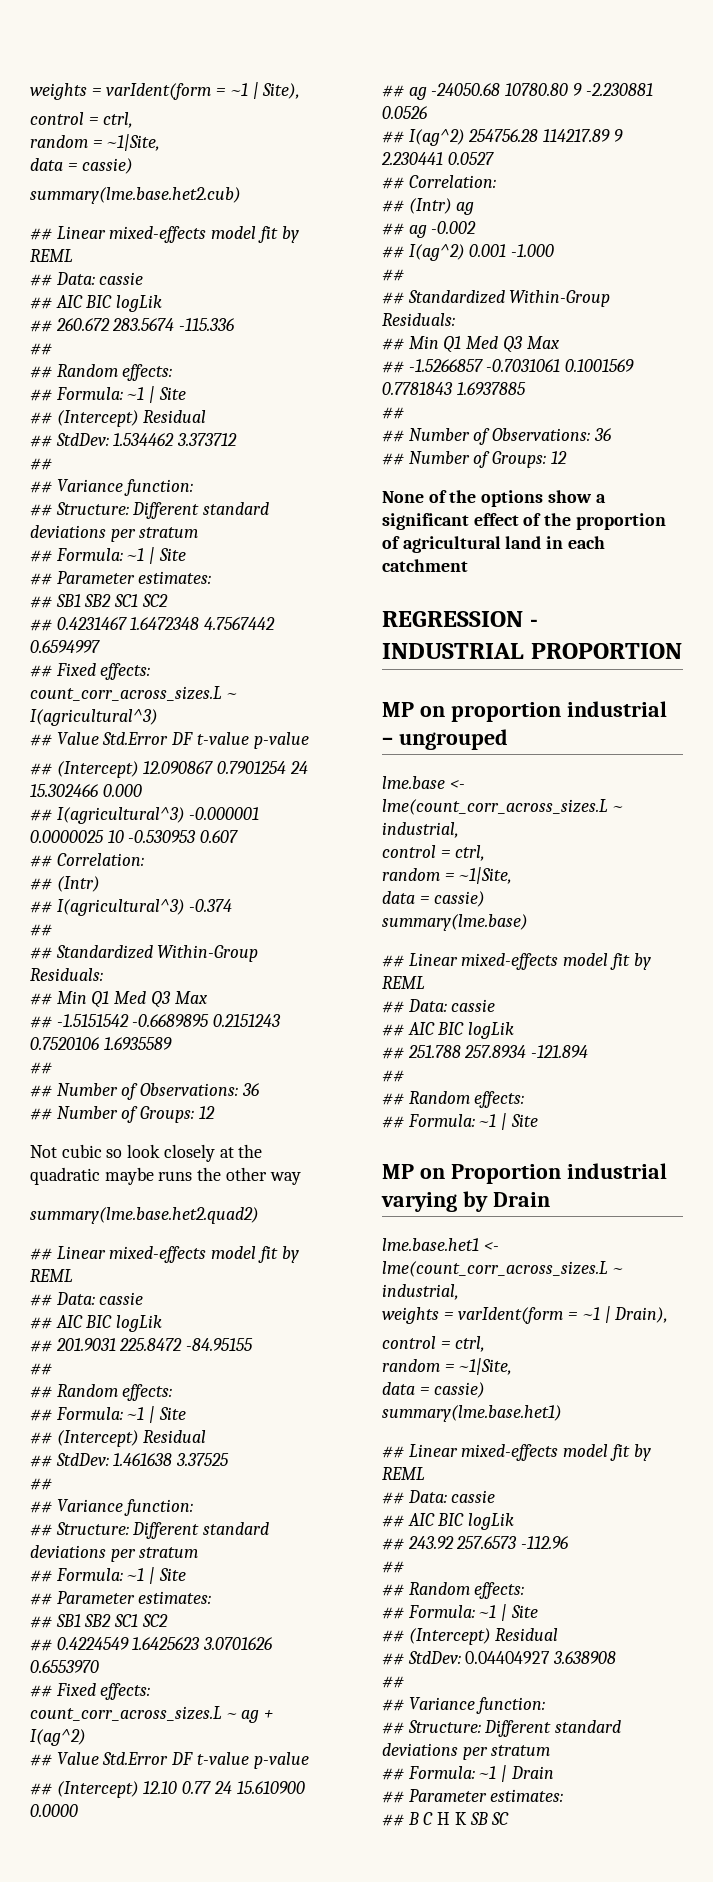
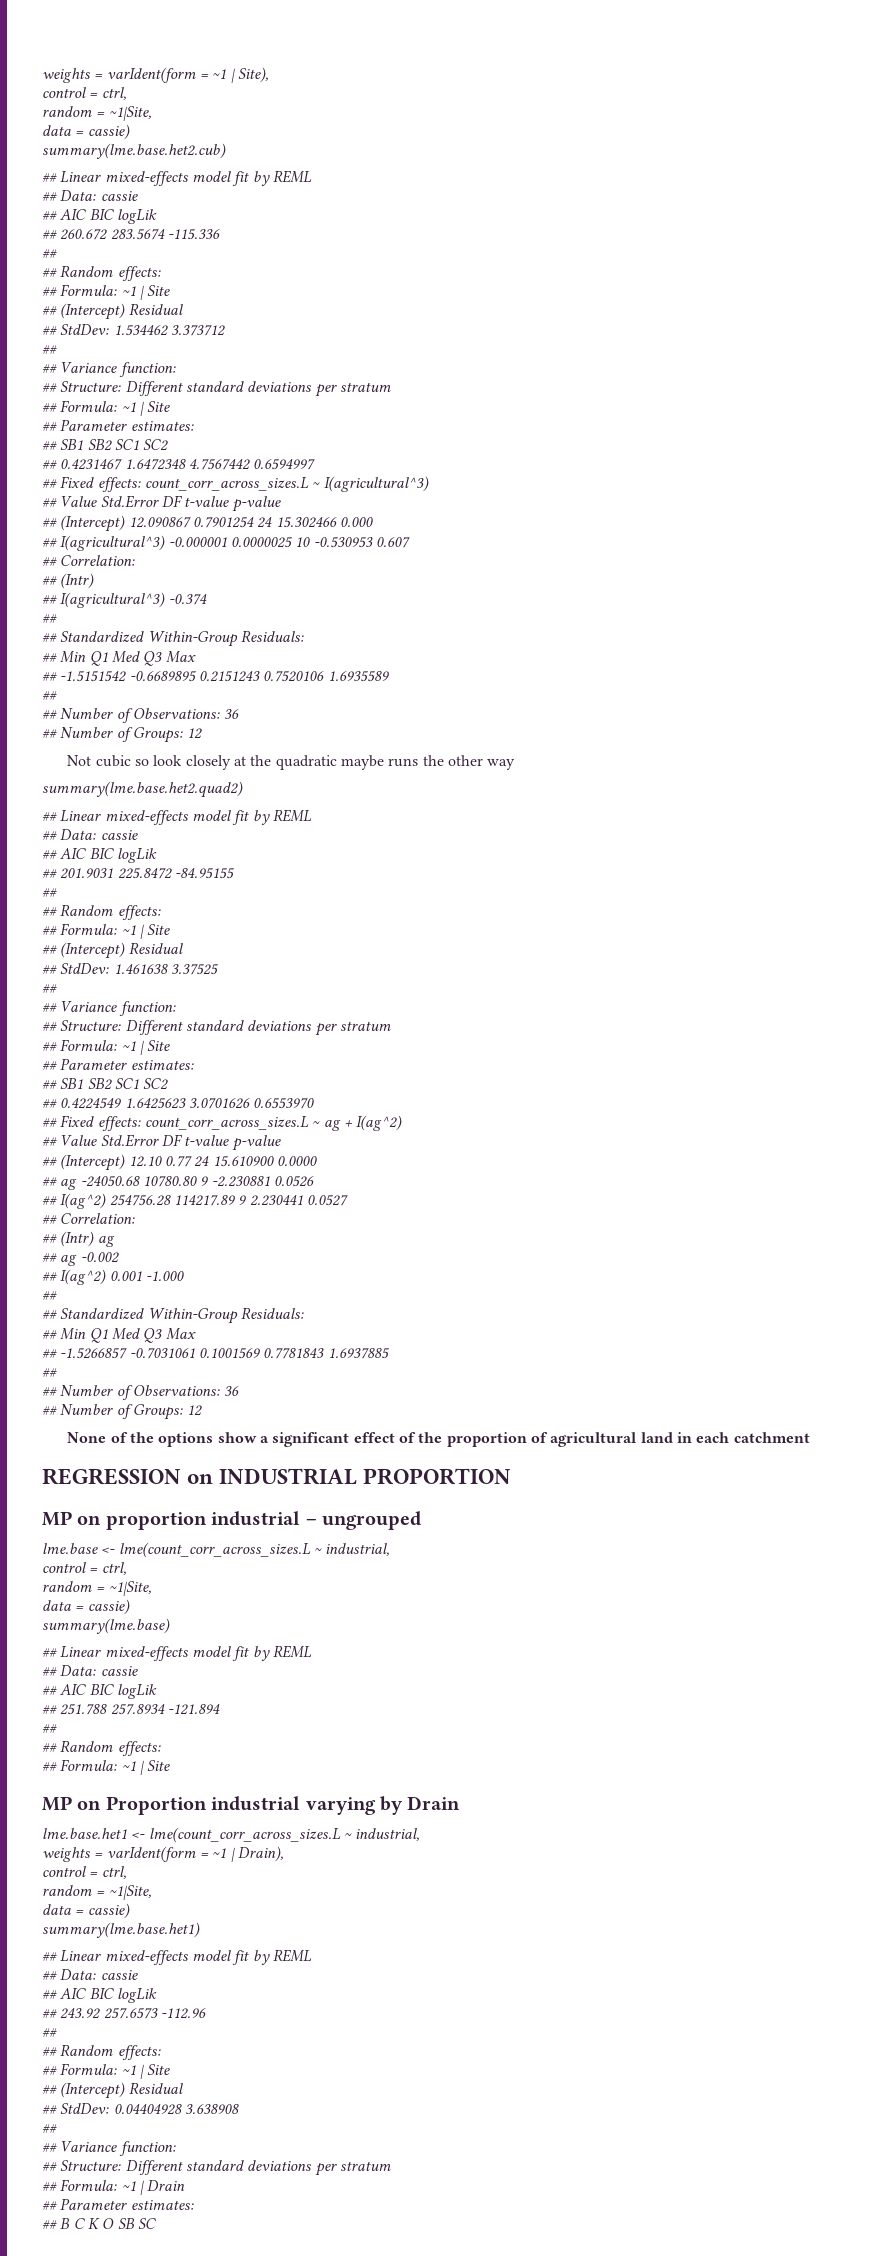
[529,619,538,627] - -> [187,1474,214,1484] on
[465,1651,551,1664] 0.04404927 -> [113,2104,182,2115] 0.04404928
[437,1812,467,1825] H K -> [87,2218,115,2229] K O

